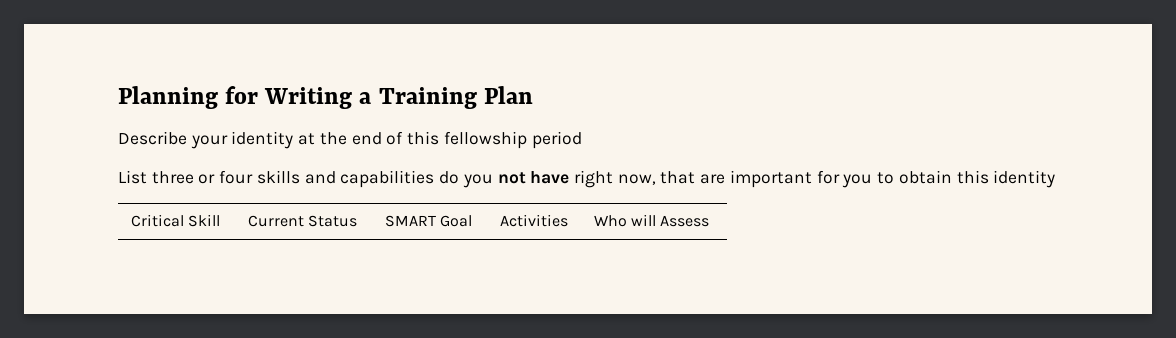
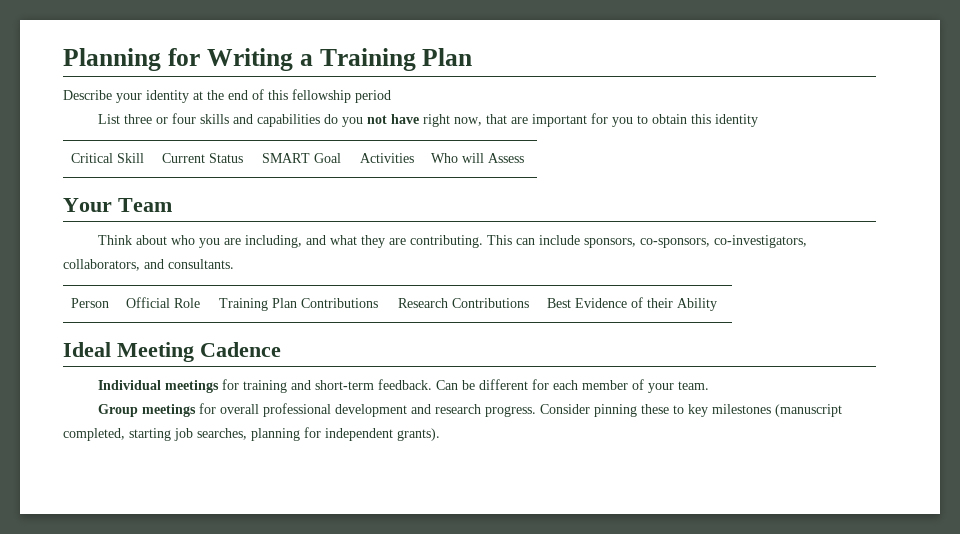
(710, 221) none -> [63,198,172,212] [98,235,808,248] [63,259,234,271] [71,298,110,308] [126,297,201,308] [219,298,379,311] [398,298,530,308] [547,297,718,311] [63,342,281,362] [98,379,710,393] [98,403,843,417] [63,427,440,441] // Your Team // Think about who you are including, and what they are contributing. This can include sponsors, co-sponsors, co-investigators, collaborators, and consultants. // Person | Official Role | Training Plan Contributions | Research Contributions | Best Evidence of their Ability // Ideal Meeting Cadence // Individual meetings for training and short-term feedback. Can be different for each member of your team. // Group meetings for overall professional development and research progress. Consider pinning these to key milestones (manuscript completed, starting job searches, planning for independent grants).

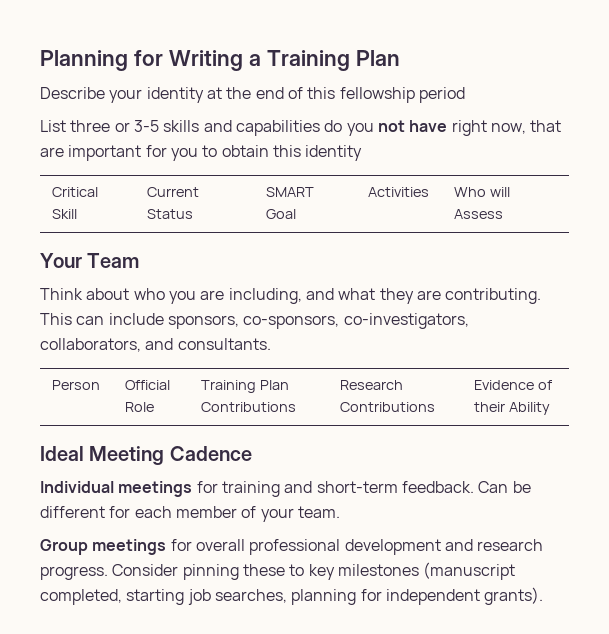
[172,113,197,124] four -> [133,120,159,132] 3-5
[547,298,572,308] Best -> (436, 407) none

